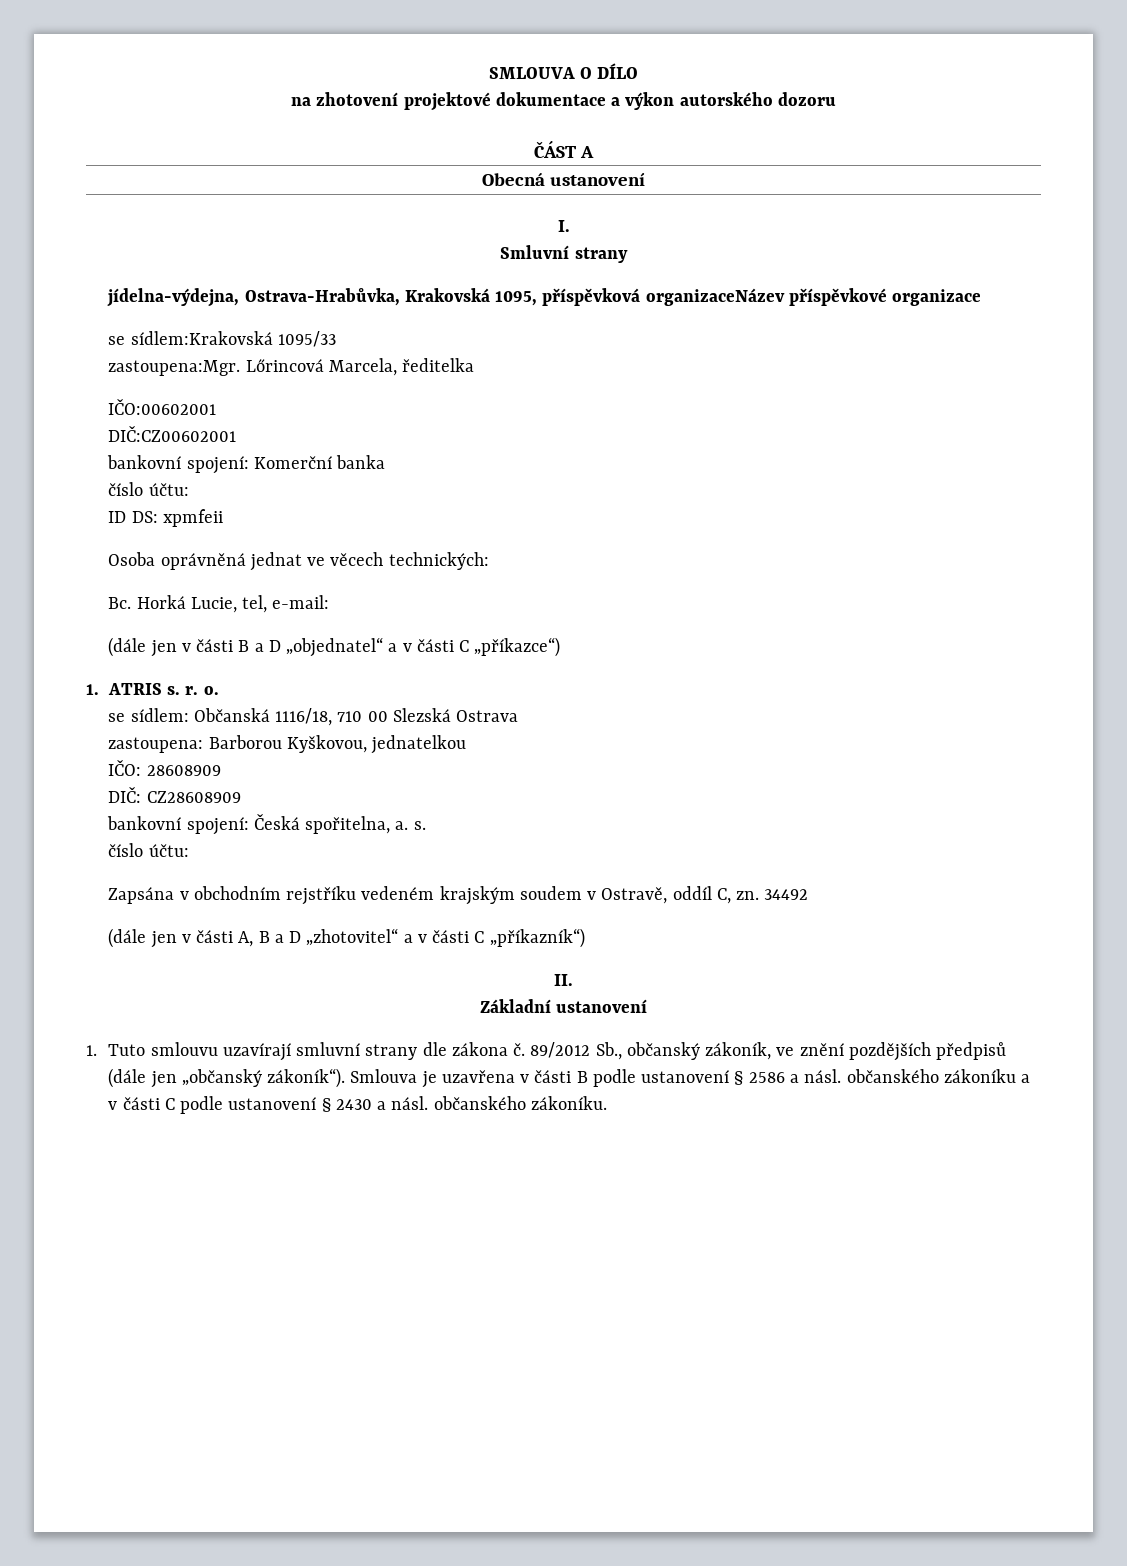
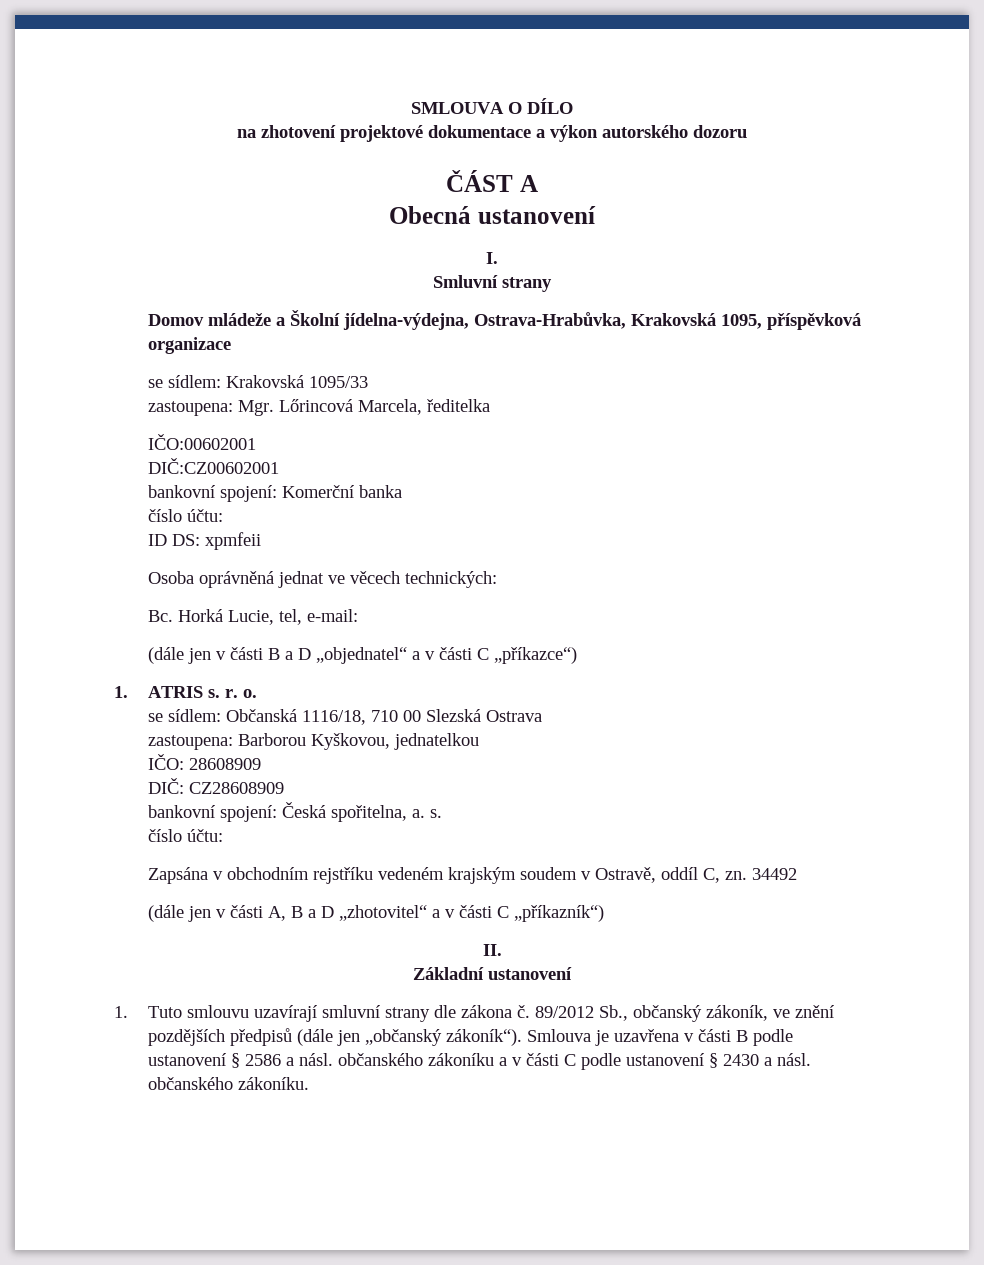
(628, 255) none -> [147,310,340,326] Domov mládeže a Školní
[645,288,887,306] organizaceNázev příspěvkové -> (861, 321) none
[130,331,273,345] sídlem:Krakovská -> [167,375,304,388] sídlem: Krakovská
[108,360,241,376] zastoupena:Mgr. -> [147,400,274,416] zastoupena: Mgr.

